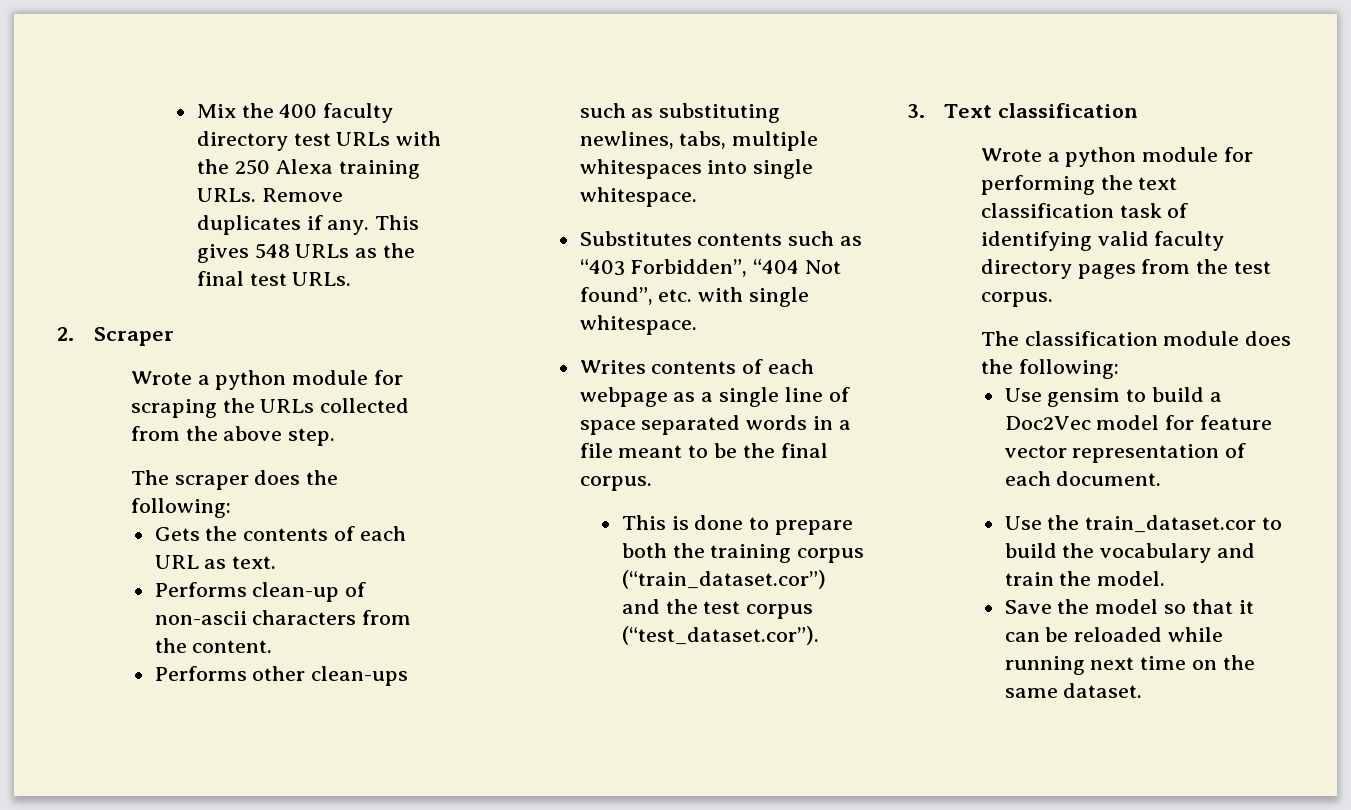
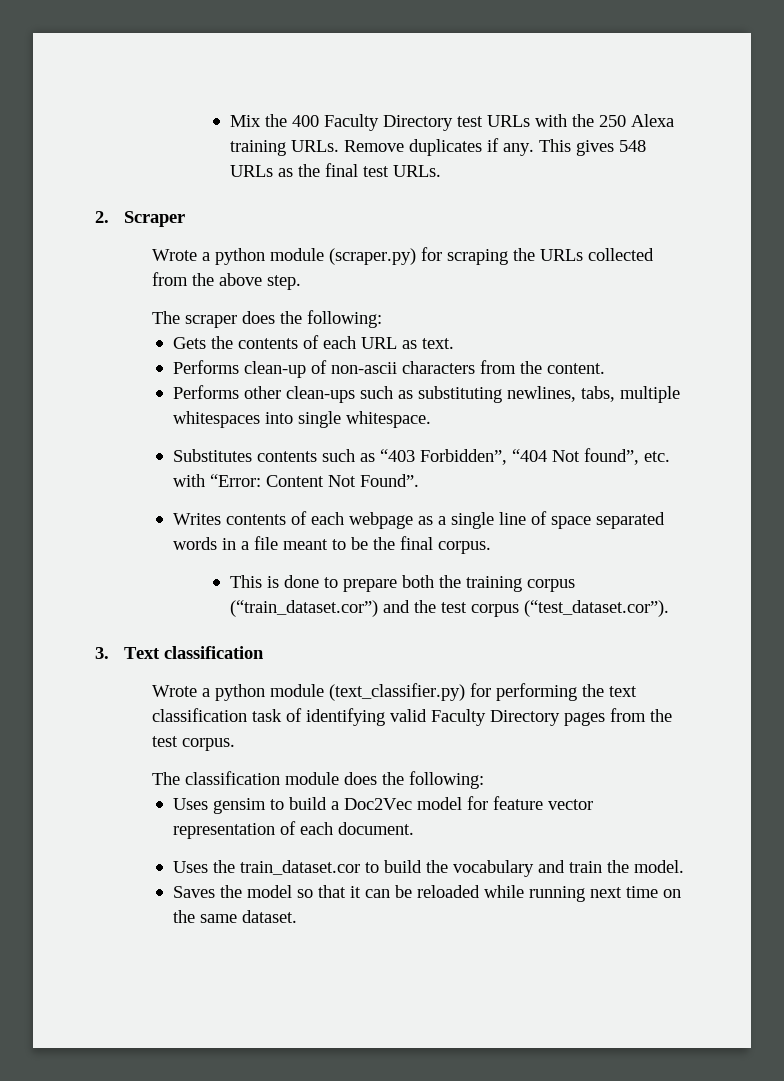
[323,103,394,123] [196,131,288,151] faculty directory -> [324,114,454,131] Faculty Directory
(369, 377) none -> [329,248,417,265] (scraper.py)
[748,287,809,307] [579,315,697,335] single whitespace. -> [209,474,419,487] “Error: Content Not Found”.
(1219, 154) none -> [329,683,466,701] (text_classifier.py)
[1154,231,1225,251] [980,259,1072,279] faculty directory -> [431,709,561,726] Faculty Directory
[1004,388,1042,402] Use -> [172,798,208,810] Uses
[1004,516,1042,530] Use -> [172,861,208,873] Uses
[1004,600,1052,614] Save -> [172,886,215,898] Saves

